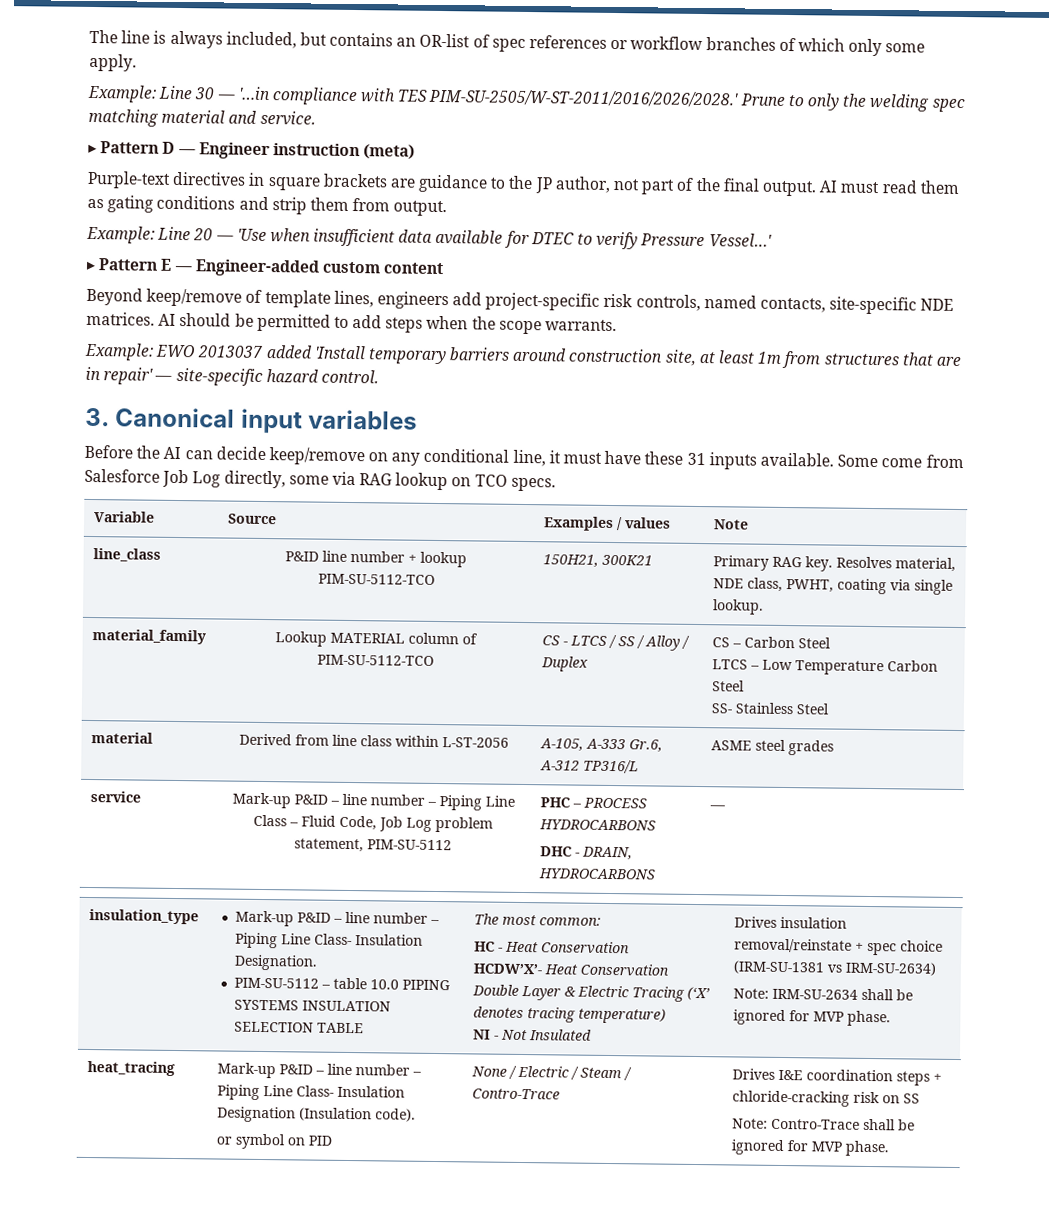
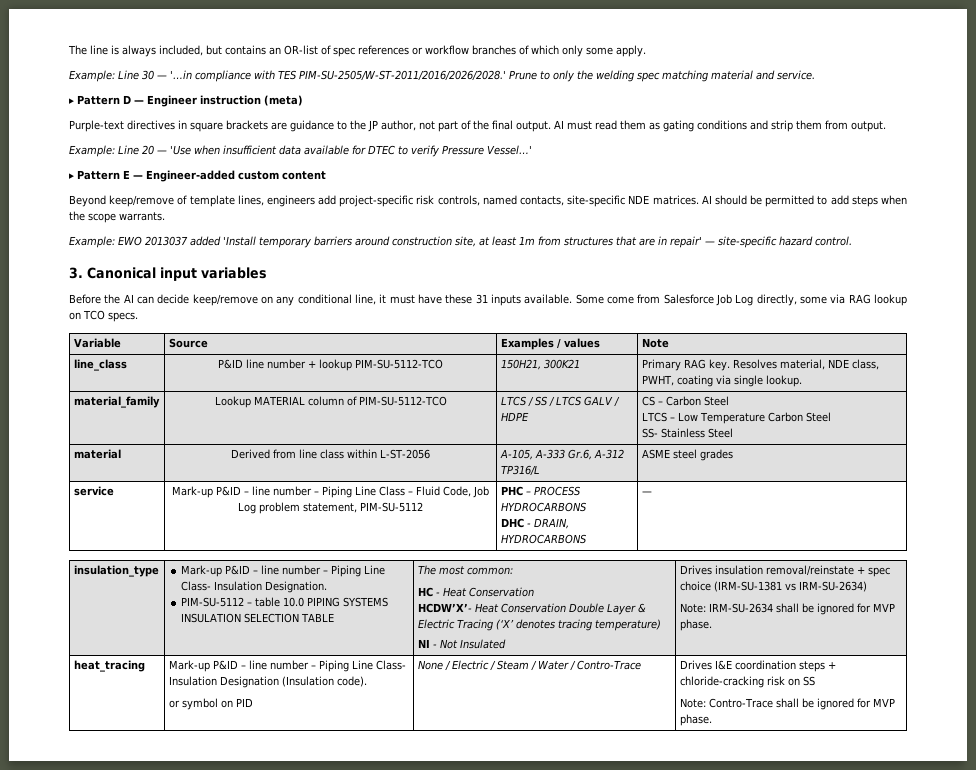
[542,635,570,646] CS - -> (447, 401) none
[645,635,691,651] [541,656,589,672] Alloy / Duplex -> [555,396,620,407] [500,412,529,421] LTCS GALV / HDPE
(633, 1074) none -> [537,660,576,671] Water /

